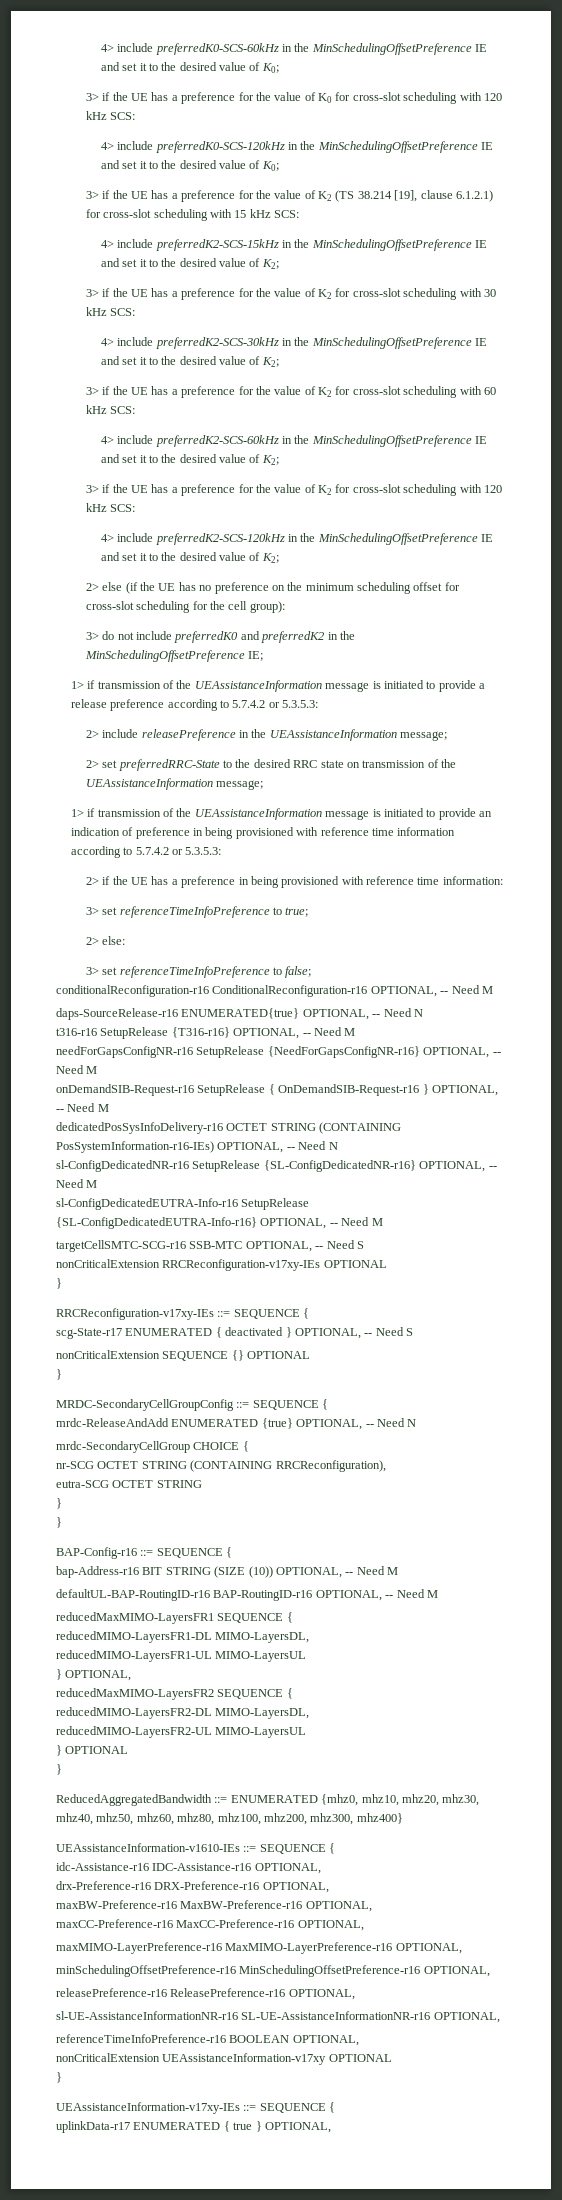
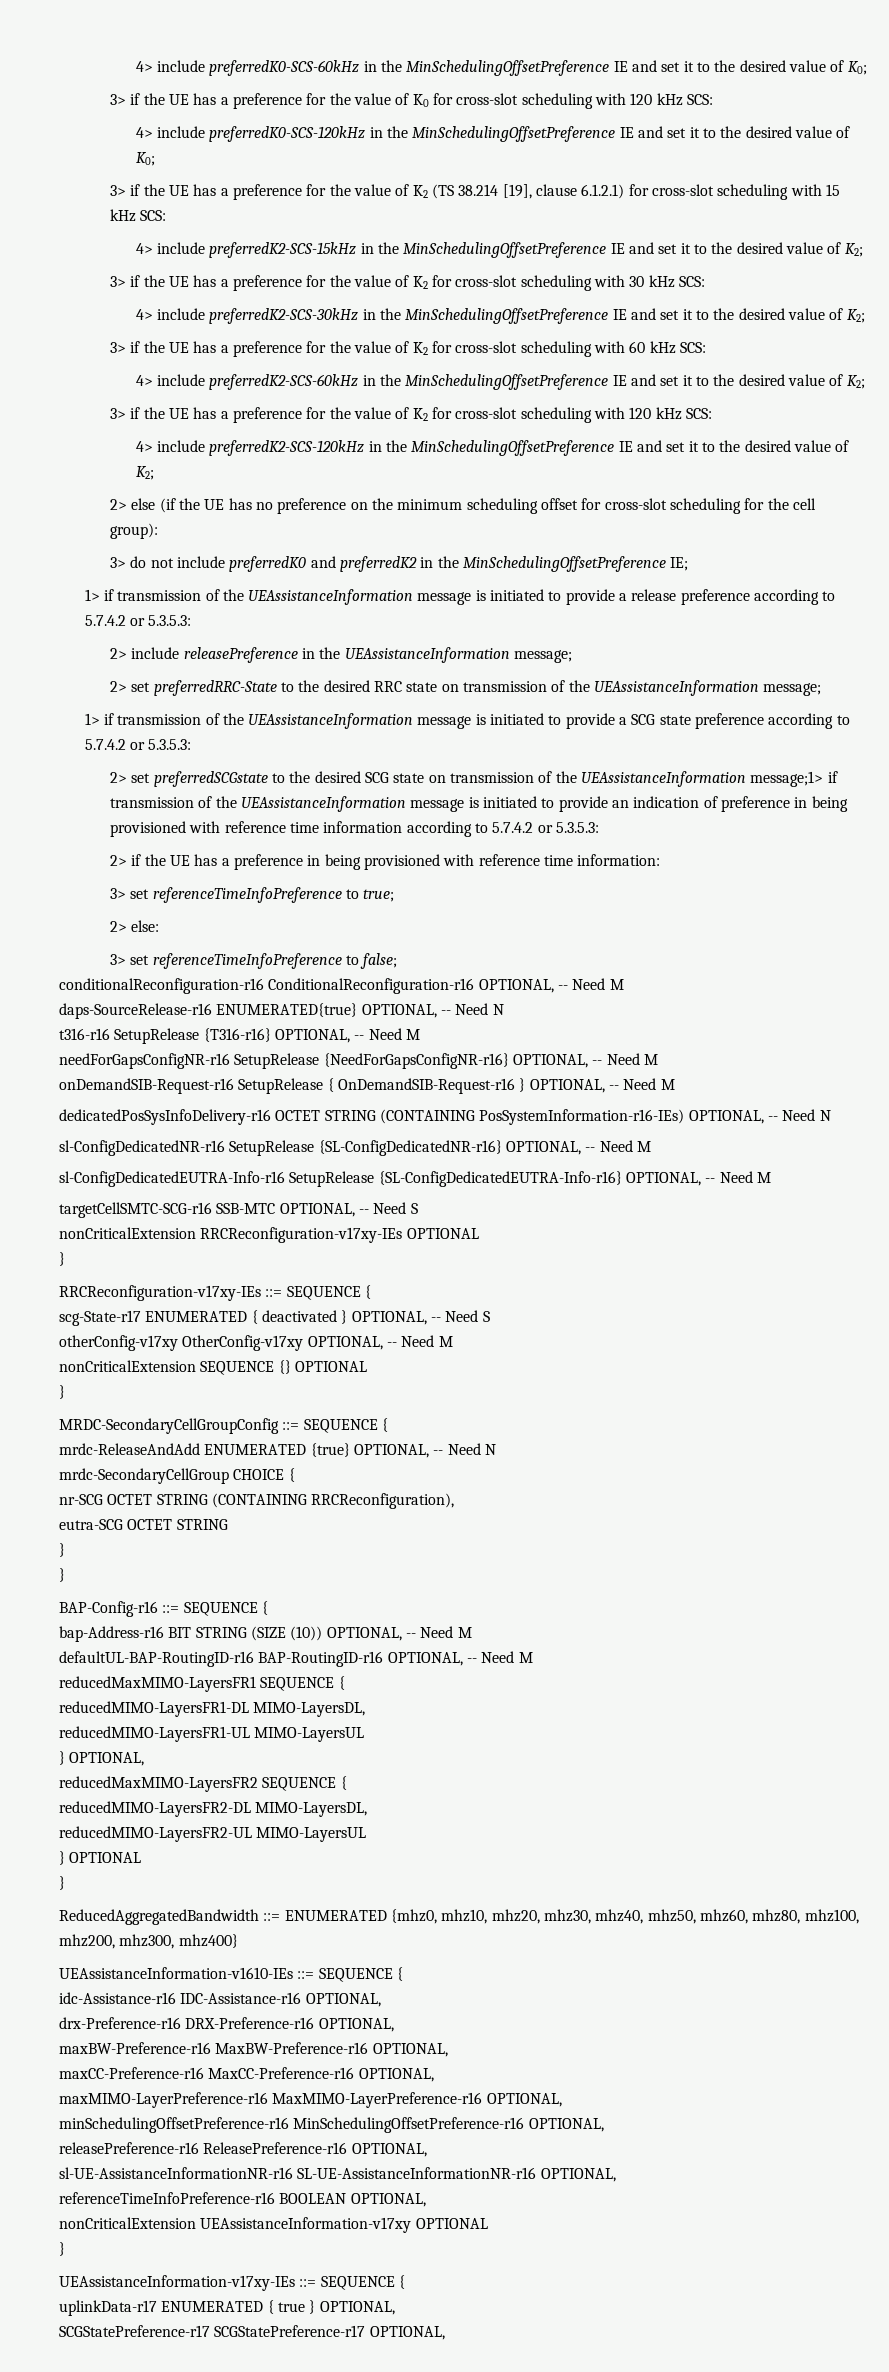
(476, 814) none -> [619,713,850,729] [84,739,192,750] [110,771,838,787] [110,796,608,812] a SCG state preference according to 5.7.4.2 or 5.3.5.3: // 2> set preferredSCGstate to the desired SCG state on transmission of the UEAssistanceInformation message;1> if transmission of the UEAssistanceInformation message is initiated to provide
(413, 1332) none -> [59,1335,453,1351] // otherConfig-v17xy OtherConfig-v17xy OPTIONAL, -- Need M
(331, 2127) none -> [59,2325,445,2340] // SCGStatePreference-r17 SCGStatePreference-r17 OPTIONAL,

